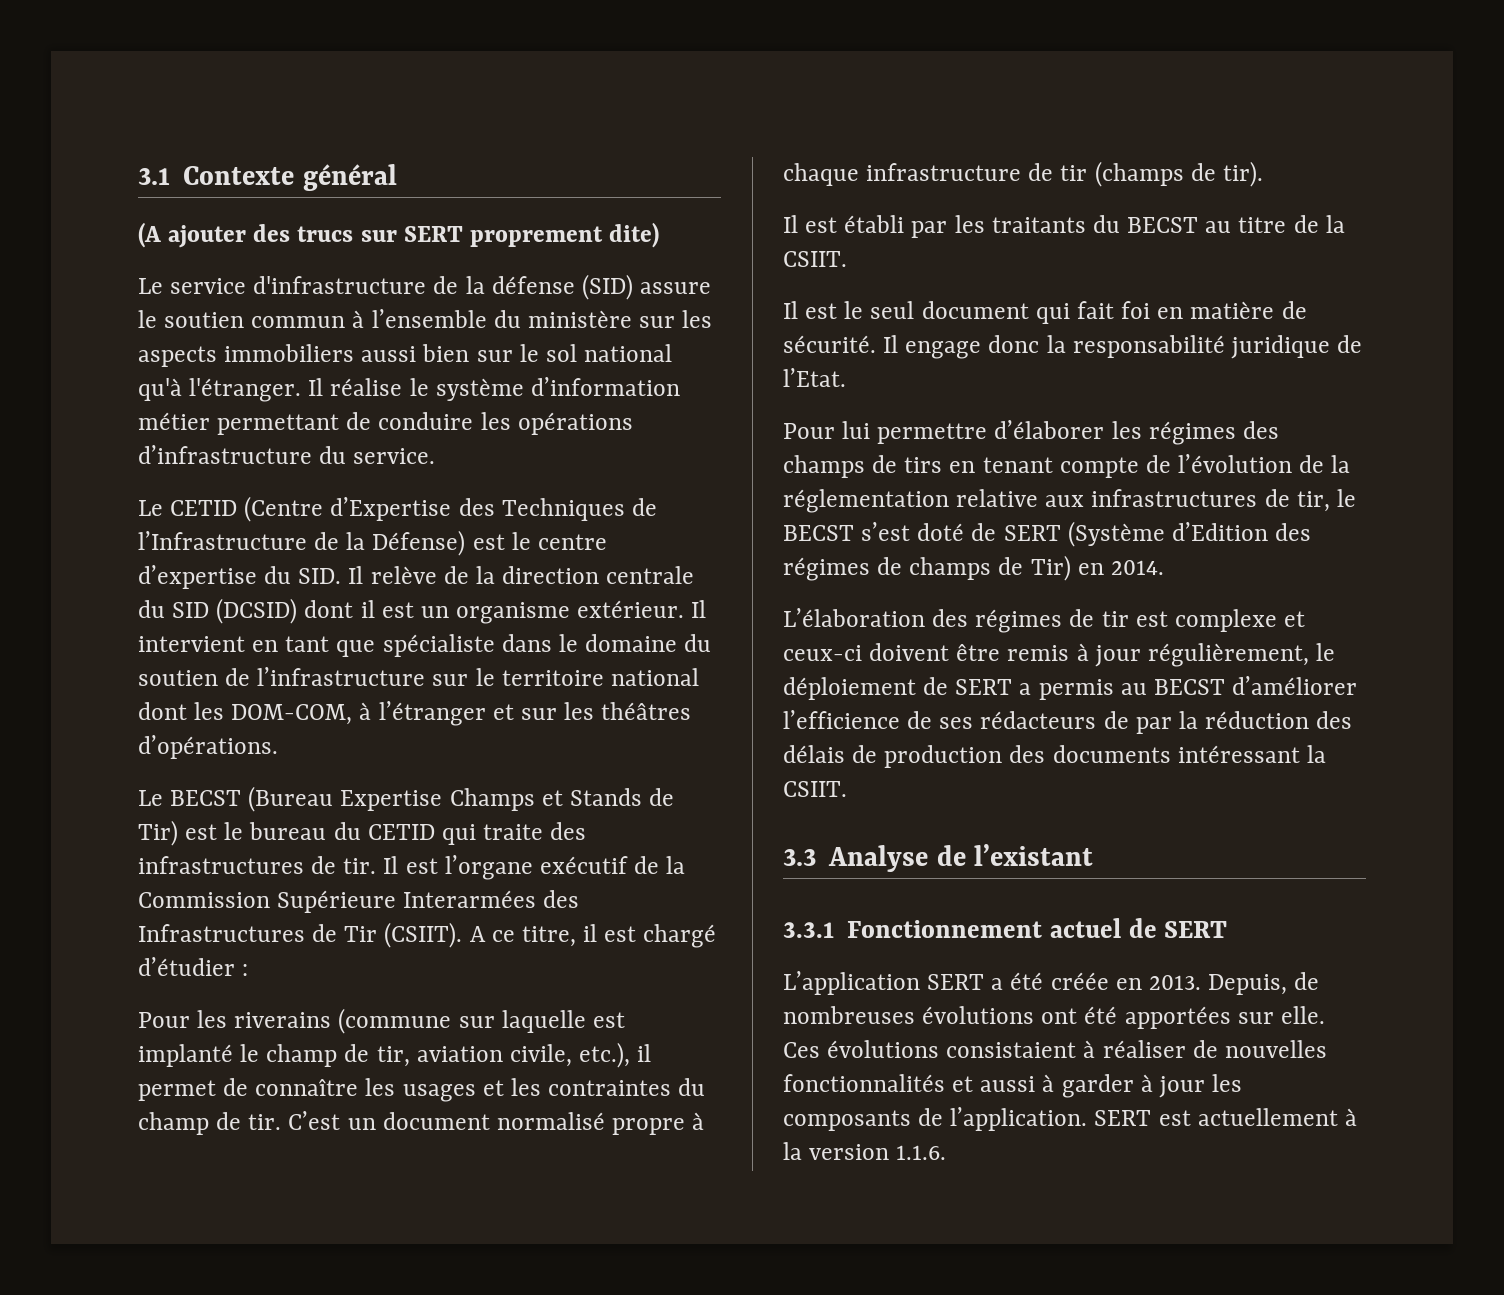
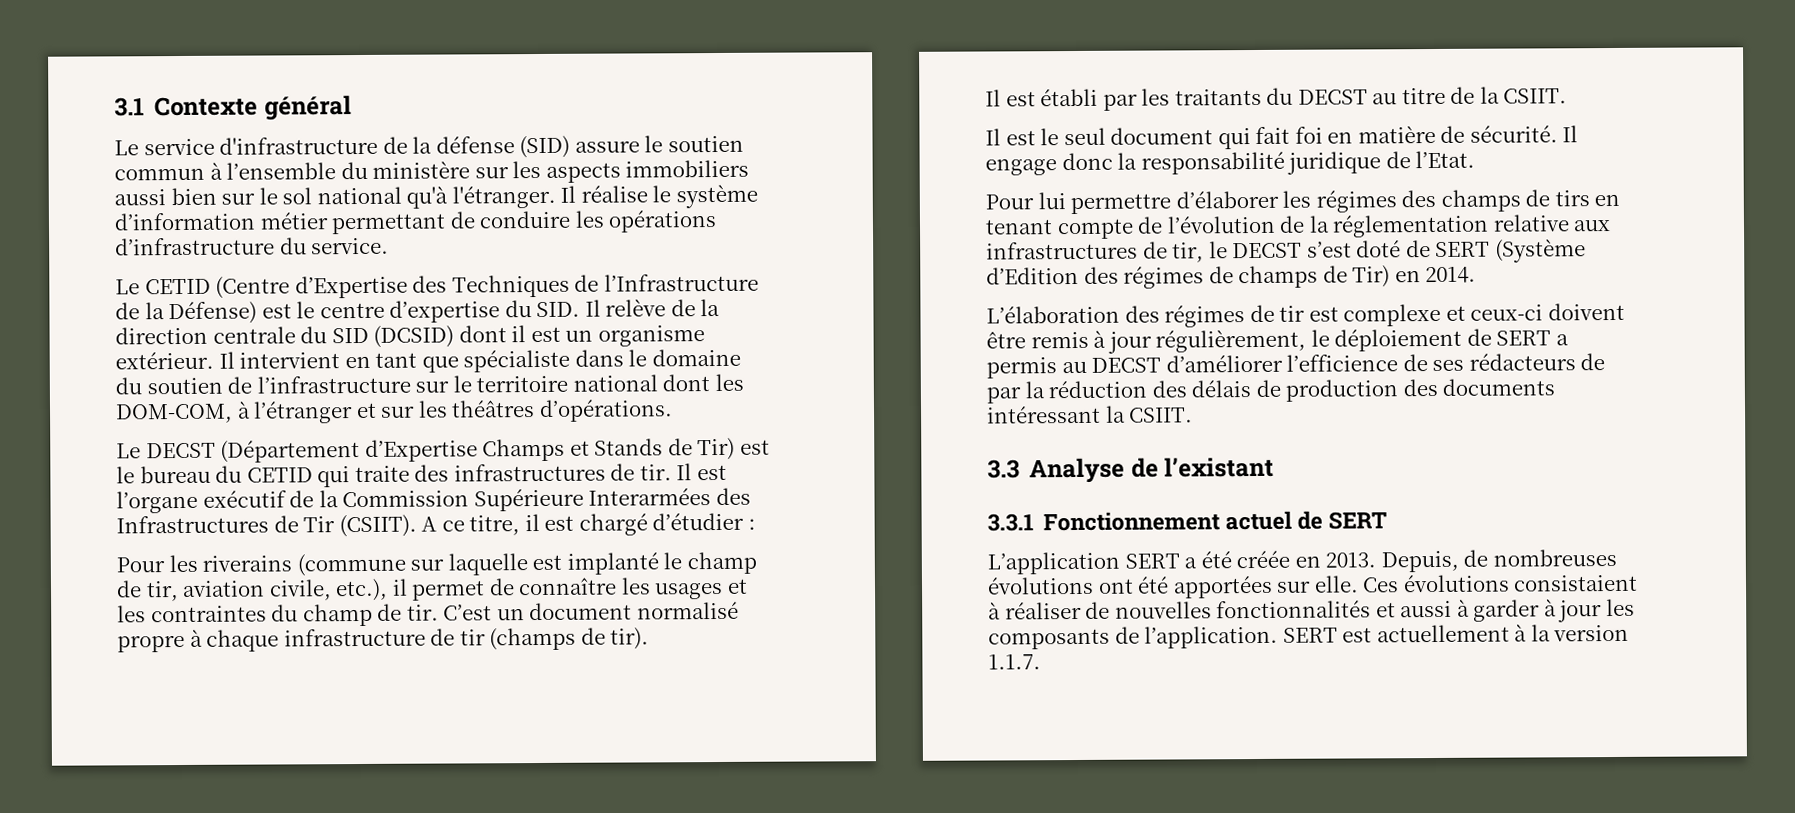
[138,222,660,248] // (A ajouter des trucs sur SERT proprement dite) -> (352, 108) none
[170,786,443,812] BECST (Bureau Expertise -> [145,439,478,463] DECST (Département d’Expertise
[1127,217,1199,233] BECST -> [1297,89,1368,105] DECST
[783,525,854,541] BECST -> [1232,242,1303,259] DECST
[1153,679,1225,695] BECST -> [1091,357,1162,373] DECST
[896,1145,947,1160] 1.1.6. -> [988,654,1041,670] 1.1.7.

